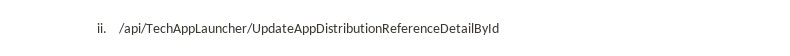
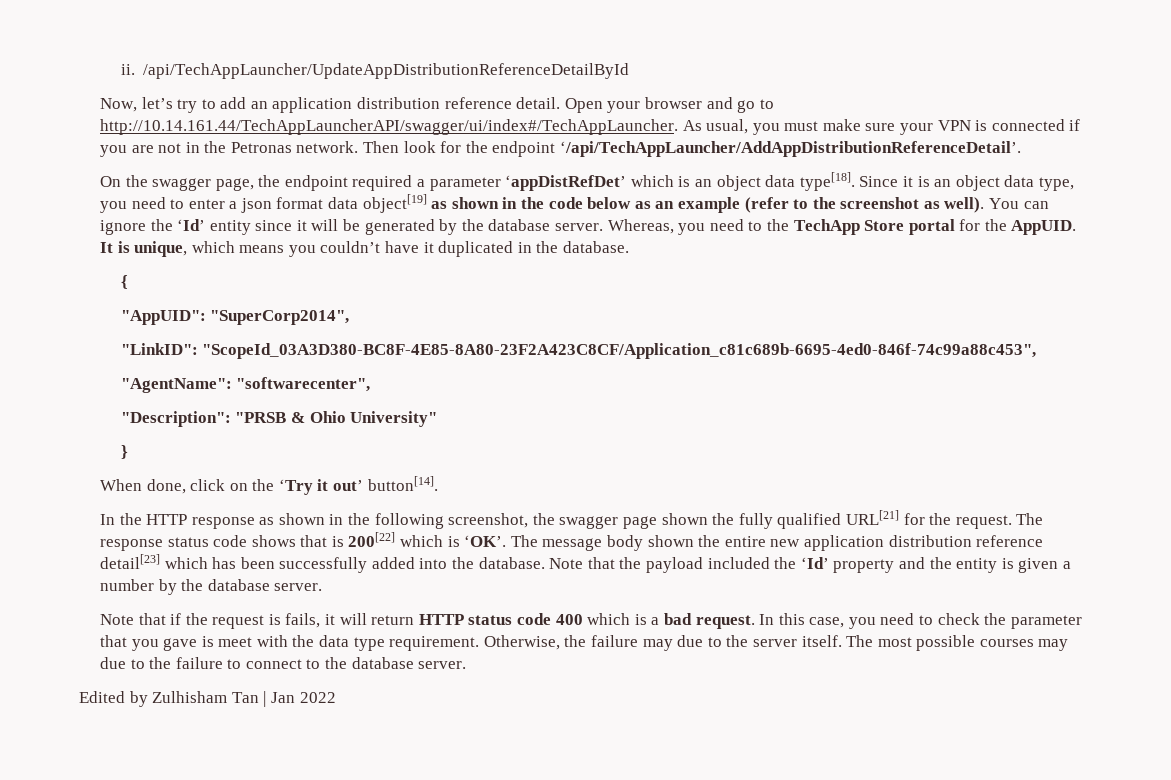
(499, 29) none -> [99,97,774,113] [99,119,1081,135] [99,141,1021,157] [99,172,1074,191] [99,194,1049,213] [99,219,1077,235] [99,241,629,257] [120,275,128,289] [120,310,350,325] [120,343,1037,359] [120,377,371,393] [120,411,438,427] [120,445,128,459] [99,476,438,495] [99,510,1044,529] [99,532,1044,551] [99,554,1071,573] [99,579,323,595] [99,613,1082,629] [99,635,1069,651] [99,657,467,669] [79,691,336,707] // Now, let’s try to add an application distribution reference detail. Open your browser and go to http://10.14.161.44/TechAppLauncherAPI/swagger/ui/index#/TechAppLauncher. As usual, you must make sure your VPN is connected if you are not in the Petronas network. Then look for the endpoint ‘/api/TechAppLauncher/AddAppDistributionReferenceDetail’. // On the swagger page, the endpoint required a parameter ‘appDistRefDet’ which is an object data type[18]. Since it is an object data type, you need to enter a json format data object[19] as shown in the code below as an example (refer to the screenshot as well). You can ignore the ‘Id’ entity since it will be generated by the database server. Whereas, you need to the TechApp Store portal for the AppUID. It is unique, which means you couldn’t have it duplicated in the database. // { // "AppUID": "SuperCorp2014", // "LinkID": "ScopeId_03A3D380-BC8F-4E85-8A80-23F2A423C8CF/Application_c81c689b-6695-4ed0-846f-74c99a88c453", // "AgentName": "softwarecenter", // "Description": "PRSB & Ohio University" // } // When done, click on the ‘Try it out’ button[14]. // In the HTTP response as shown in the following screenshot, the swagger page shown the fully qualified URL[21] for the request. The response status code shows that is 200[22] which is ‘OK’. The message body shown the entire new application distribution reference detail[23] which has been successfully added into the database. Note that the payload included the ‘Id’ property and the entity is given a number by the database server. // Note that if the request is fails, it will return HTTP status code 400 which is a bad request. In this case, you need to check the parameter that you gave is meet with the data type requirement. Otherwise, the failure may due to the server itself. The most possible courses may due to the failure to connect to the database server. // Edited by Zulhisham Tan | Jan 2022

